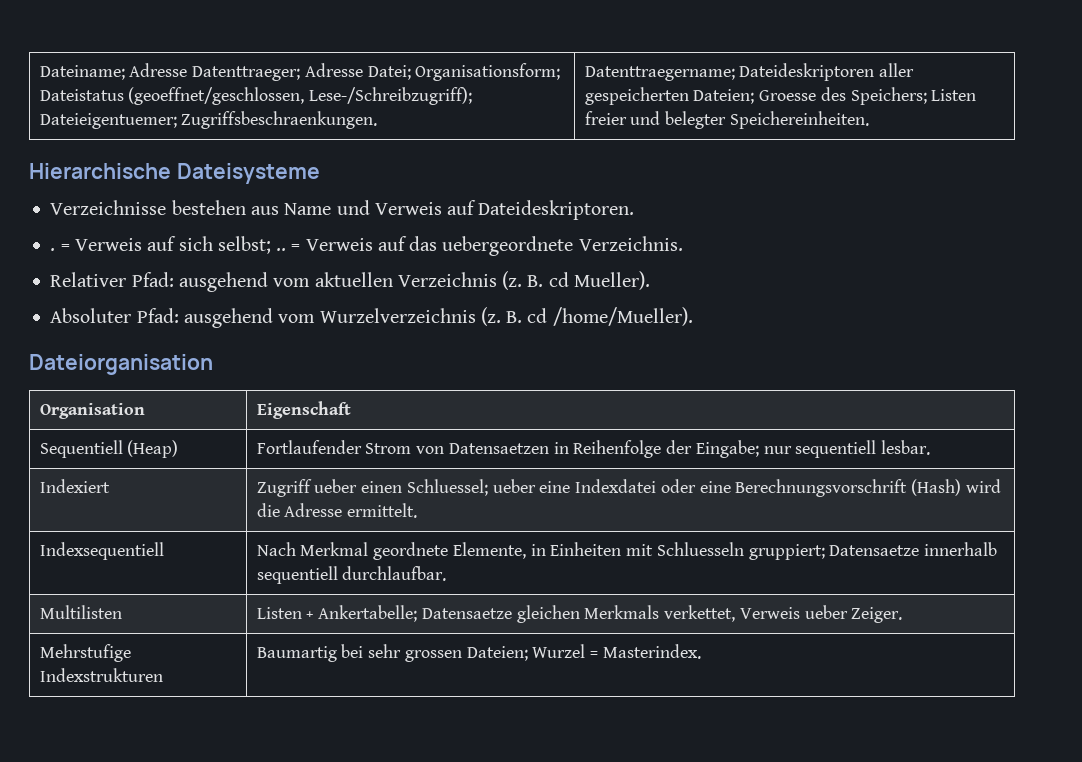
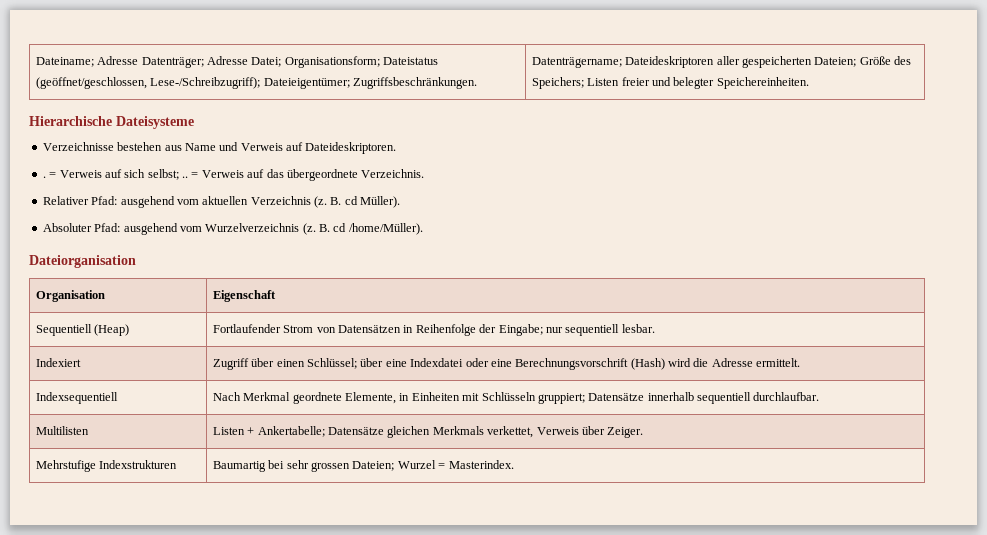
[192,66,301,81] Datenttraeger; -> [141,57,204,68] Datenträger;
[128,87,473,105] [39,111,378,129] [584,66,735,81] (geoeffnet/geschlossen, Lese-/Schreibzugriff); Dateieigentuemer; Zugriffsbeschraenkungen. | Datenttraegername; -> [35,77,478,89] [531,57,622,68] (geöffnet/geschlossen, Lese-/Schreibzugriff); Dateieigentümer; Zugriffsbeschränkungen. | Datenträgername;
[759,90,817,101] Groesse -> [859,56,891,65] Größe
[442,236,574,256] uebergeordnete -> [286,169,358,181] übergeordnete
[573,271,650,290] Mueller). -> [360,196,401,208] Müller).
[552,307,693,326] /home/Mueller). -> [348,223,423,235] /home/Müller).
[448,443,549,454] Datensaetzen -> [338,325,402,333] Datensätzen
[314,479,536,496] ueber einen Schluessel; ueber -> [251,358,384,369] über einen Schlüssel; über
[656,542,920,560] Schluesseln gruppiert; Datensaetze -> [481,392,645,404] Schlüsseln gruppiert; Datensätze
[421,608,512,619] Datensaetze -> [328,427,385,435] Datensätze
[804,605,848,619] ueber -> [581,426,605,435] über

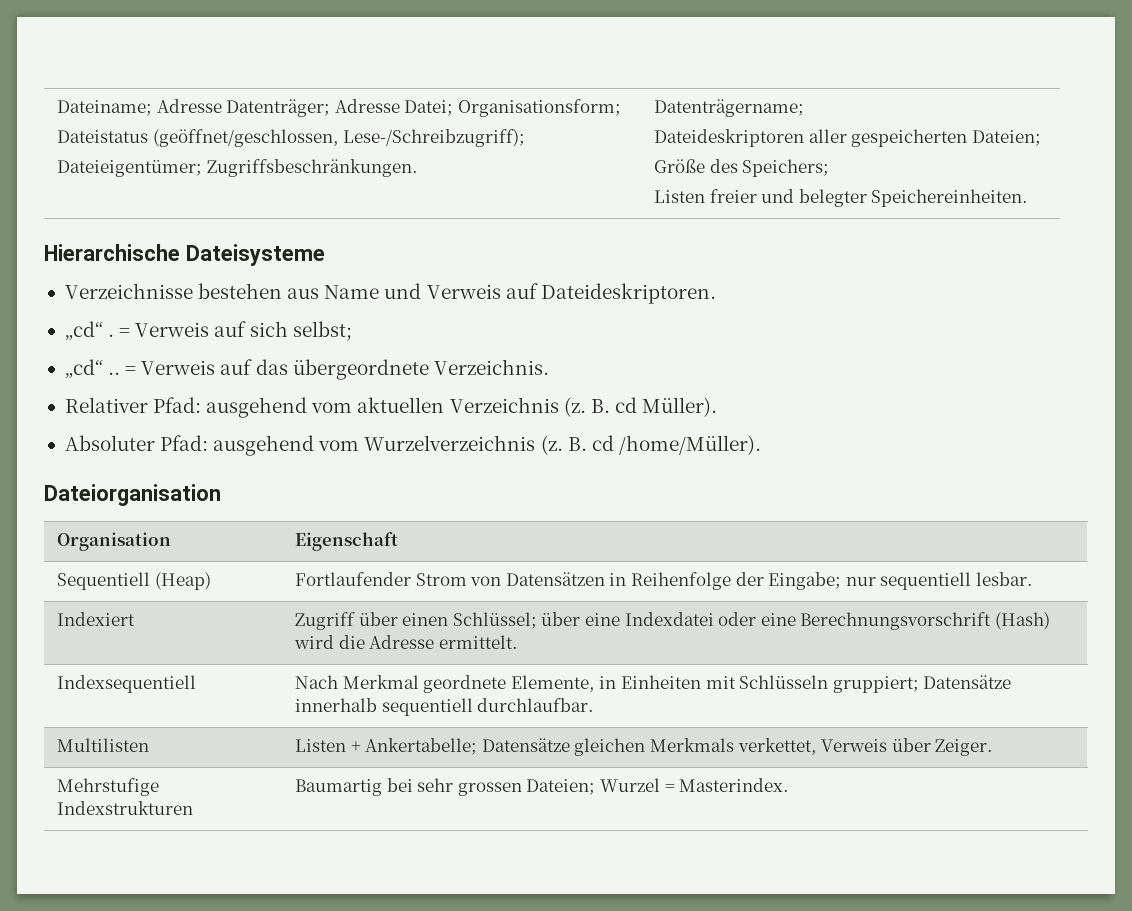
(380, 62) none -> (621, 108) //
(261, 83) none -> (526, 138) //
(622, 62) none -> (804, 108) //
(857, 62) none -> (1041, 138) //
(584, 83) none -> (830, 168) //
(397, 148) none -> [64,321,103,340] „cd“
(179, 174) none -> [64,359,103,378] // „cd“

